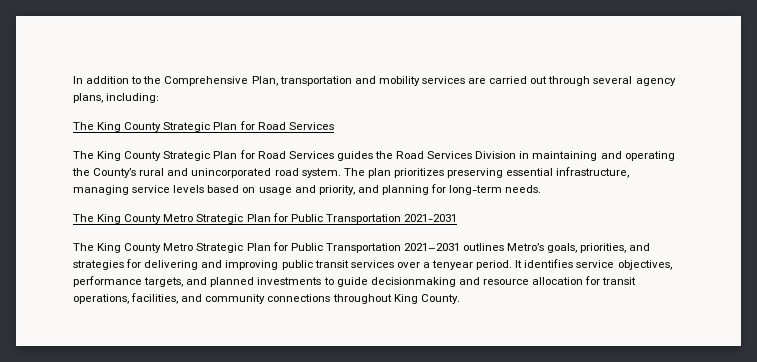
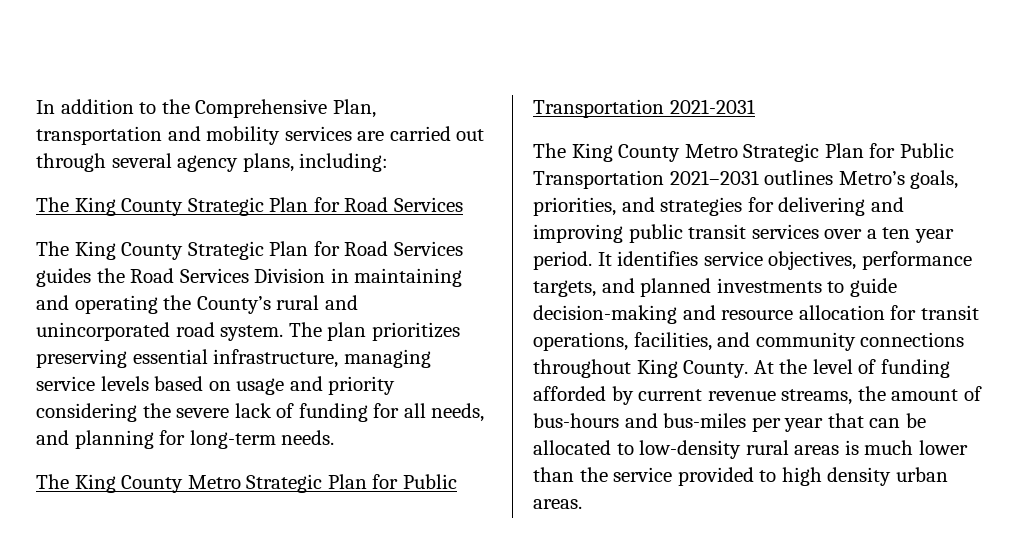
[318,185,355,195] priority, -> [328,376,396,395] [36,403,485,422] priority considering the severe lack of funding for all needs,
[432,260,474,270] tenyear -> [882,227,954,243] ten year
[370,277,456,287] decisionmaking -> [533,305,677,324] decision-making
(460, 299) none -> [753,359,950,378] [533,386,982,405] [533,413,926,432] [533,440,968,459] [533,467,948,486] [533,499,582,509] At the level of funding afforded by current revenue streams, the amount of bus-hours and bus-miles per year that can be allocated to low-density rural areas is much lower than the service provided to high density urban areas.

